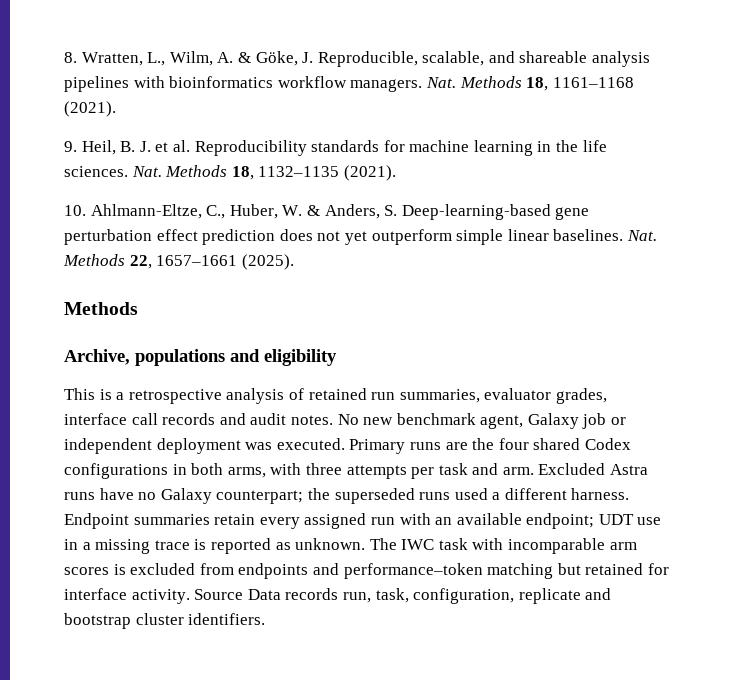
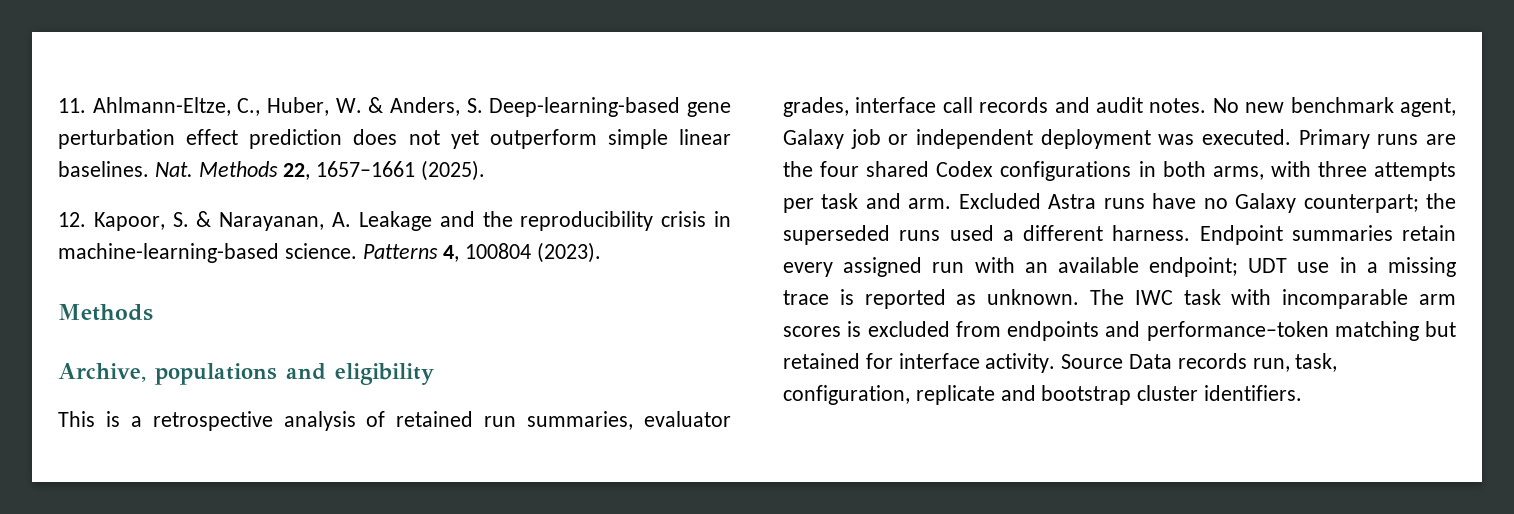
[64,51,651,67] [64,76,634,92] [64,101,116,117] [64,140,607,156] [64,165,396,181] [64,205,86,216] 8. Wratten, L., Wilm, A. & Göke, J. Reproducible, scalable, and shareable analysis pipelines with bioinformatics workflow managers. Nat. Methods 18, 1161–1168 (2021). // 9. Heil, B. J. et al. Reproducibility standards for machine learning in the life sciences. Nat. Methods 18, 1132–1135 (2021). // 10. -> [58,98,86,113] 11.
(294, 262) none -> [58,211,731,231] [58,242,602,263] // 12. Kapoor, S. & Narayanan, A. Leakage and the reproducibility crisis in machine-learning-based science. Patterns 4, 100804 (2023).

